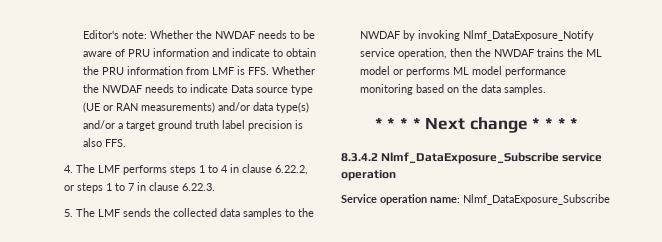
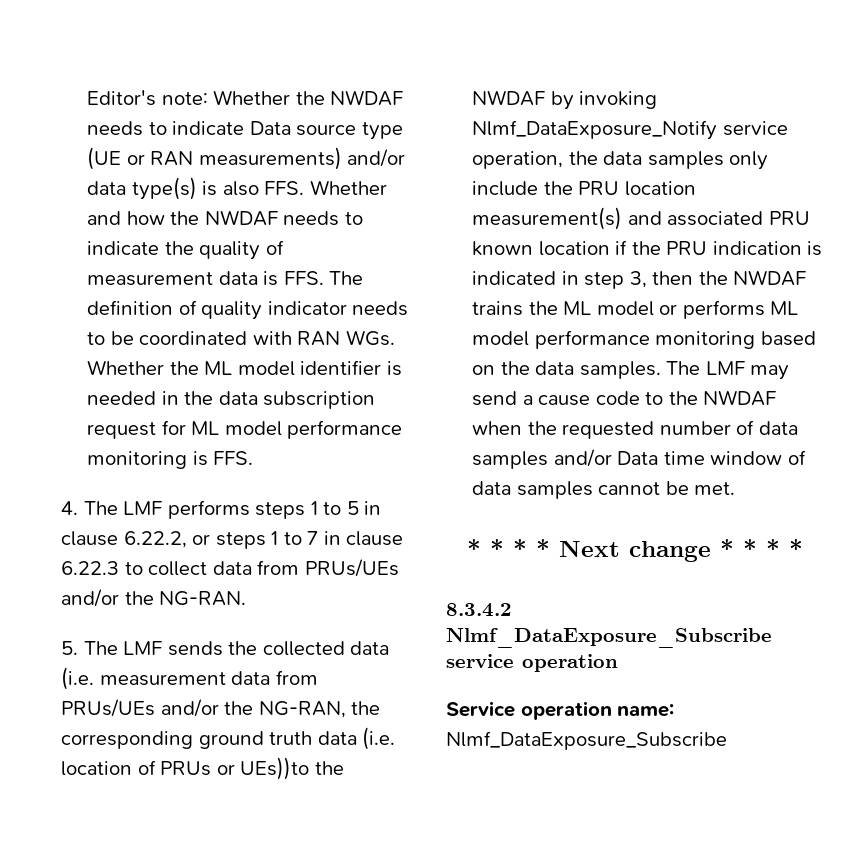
[302,30,315,39] [82,48,316,57] [82,66,315,75] [82,84,187,93] be aware of PRU information and indicate to obtain the PRU information from LMF is FFS. Whether the NWDAF needs to -> (167, 128) none
[82,120,303,131] [82,138,102,147] and/or a target ground truth label precision is also -> [202,180,387,196] [87,210,363,226] [87,240,284,260] [87,271,364,286] [87,300,409,320] [87,330,395,346] [87,360,402,376] [87,391,376,409] [87,420,403,439] [87,451,208,469] is also FFS. Whether and how the NWDAF needs to indicate the quality of measurement data is FFS. The definition of quality indicator needs to be coordinated with RAN WGs. Whether the ML model identifier is needed in the data subscription request for ML model performance monitoring is
[220,165,228,173] 4 -> [346,501,359,515] 5
[181,183,215,191] 6.22.3. -> [61,559,399,577] [61,589,247,607] 6.22.3 to collect data from PRUs/UEs and/or the NG-RAN.
[242,208,295,219] samples to -> [61,667,318,690] [61,699,381,718] [61,727,396,750] [61,757,310,780] (i.e. measurement data from PRUs/UEs and/or the NG-RAN, the corresponding ground truth data (i.e. location of PRUs or UEs))to
(447, 53) none -> [568,151,769,170] [472,181,696,196] [472,207,810,230] [472,240,823,256] [472,271,647,289] the data samples only include the PRU location measurement(s) and associated PRU known location if the PRU indication is indicated in step 3,
(546, 89) none -> [666,361,790,380] [472,390,777,406] [472,420,798,439] [472,449,806,469] [472,481,736,499] The LMF may send a cause code to the NWDAF when the requested number of data samples and/or Data time window of data samples cannot be met.

